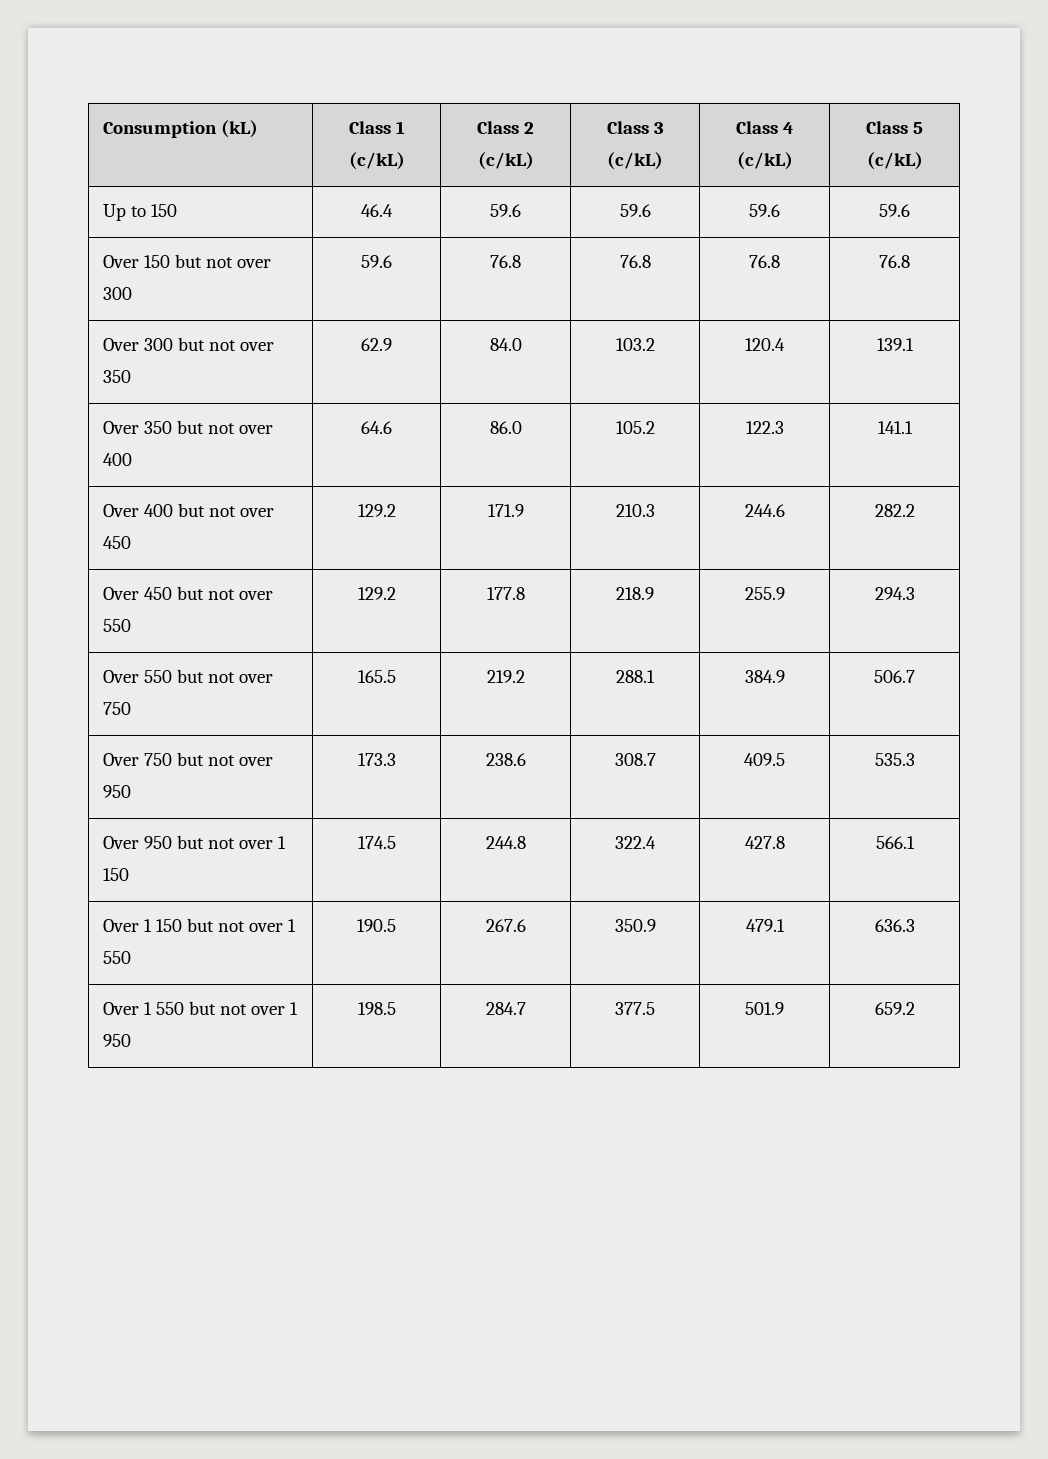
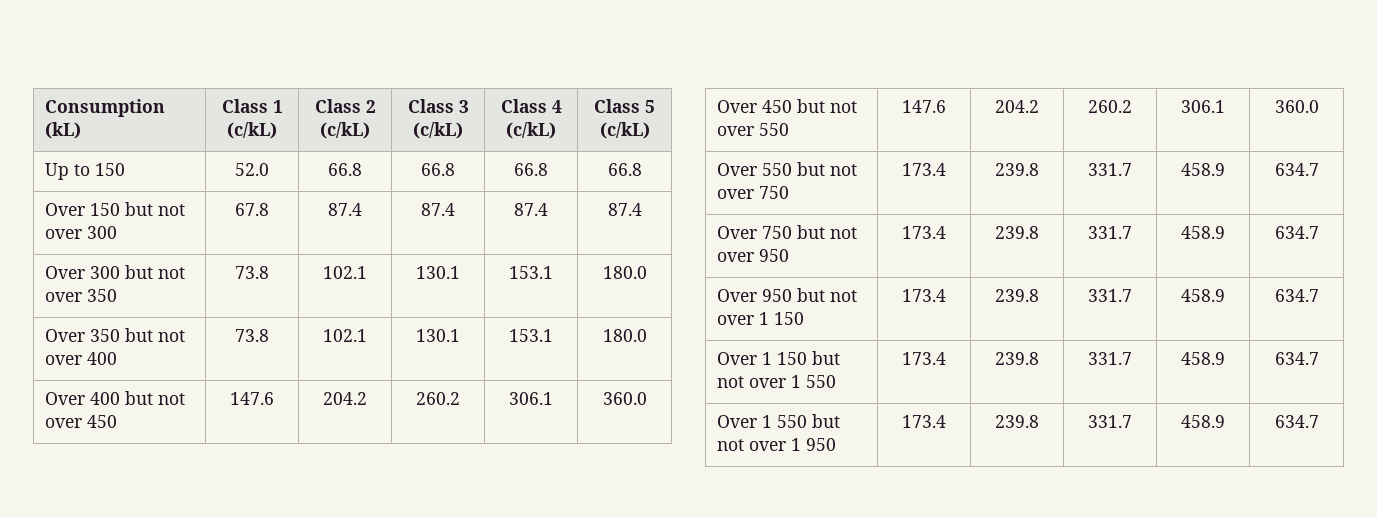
[361,204,393,217] [490,204,521,217] [619,204,651,217] [749,204,780,217] [879,204,910,217] 46.4 | 59.6 | 59.6 | 59.6 | 59.6 -> [235,163,269,176] [328,163,362,176] [421,163,455,176] [514,163,548,176] [607,163,642,176] 52.0 | 66.8 | 66.8 | 66.8 | 66.8
[361,255,392,268] [490,255,521,268] [619,255,651,268] [749,255,780,268] [879,255,910,268] 59.6 | 76.8 | 76.8 | 76.8 | 76.8 -> [235,203,269,216] [328,203,362,216] [421,203,455,216] [514,203,548,216] [607,203,642,216] 67.8 | 87.4 | 87.4 | 87.4 | 87.4
[361,338,392,351] [489,338,522,351] [615,338,655,351] [745,338,785,351] [876,338,914,351] 62.9 | 84.0 | 103.2 | 120.4 | 139.1 -> [235,266,269,279] [323,266,367,279] [416,266,460,279] [509,266,553,279] [602,266,647,279] 73.8 | 102.1 | 130.1 | 153.1 | 180.0
[361,421,392,434] [489,421,522,434] [615,421,655,434] [745,421,784,434] [877,421,913,434] 64.6 | 86.0 | 105.2 | 122.3 | 141.1 -> [235,329,269,342] [323,329,367,342] [416,329,460,342] [509,329,553,342] [602,329,647,342] 73.8 | 102.1 | 130.1 | 153.1 | 180.0
[357,504,396,517] [487,504,524,517] [615,504,655,517] [744,504,785,517] [874,504,915,517] 129.2 | 171.9 | 210.3 | 244.6 | 282.2 -> [230,392,274,405] [323,392,367,405] [416,392,460,405] [509,392,553,405] [602,392,647,405] 147.6 | 204.2 | 260.2 | 306.1 | 360.0
[357,587,396,600] [486,587,525,600] [616,587,654,600] [744,587,785,600] [874,587,915,600] 129.2 | 177.8 | 218.9 | 255.9 | 294.3 -> [902,100,946,113] [995,100,1039,113] [1088,100,1132,113] [1181,100,1225,113] [1274,100,1319,113] 147.6 | 204.2 | 260.2 | 306.1 | 360.0
[357,670,396,683] [486,670,525,683] [616,670,655,683] [744,670,785,683] [874,670,915,683] 165.5 | 219.2 | 288.1 | 384.9 | 506.7 -> [902,163,946,176] [995,163,1039,176] [1088,163,1132,176] [1181,163,1225,176] [1274,163,1319,176] 173.4 | 239.8 | 331.7 | 458.9 | 634.7
[357,753,396,766] [485,753,526,766] [614,753,656,766] [744,753,785,766] [874,753,915,766] 173.3 | 238.6 | 308.7 | 409.5 | 535.3 -> [902,226,946,239] [995,226,1039,239] [1088,226,1132,239] [1181,226,1225,239] [1274,226,1319,239] 173.4 | 239.8 | 331.7 | 458.9 | 634.7
[357,836,396,849] [485,836,526,849] [615,836,656,849] [744,836,785,849] [875,836,915,849] 174.5 | 244.8 | 322.4 | 427.8 | 566.1 -> [902,289,946,302] [995,289,1039,302] [1088,289,1132,302] [1181,289,1225,302] [1274,289,1319,302] 173.4 | 239.8 | 331.7 | 458.9 | 634.7
[357,919,396,932] [485,919,526,932] [614,919,656,932] [745,919,785,932] [874,919,915,932] 190.5 | 267.6 | 350.9 | 479.1 | 636.3 -> [902,352,946,365] [995,352,1039,365] [1088,352,1132,365] [1181,352,1225,365] [1274,352,1319,365] 173.4 | 239.8 | 331.7 | 458.9 | 634.7
[357,1002,396,1015] [485,1002,526,1015] [615,1002,655,1015] [745,1002,784,1015] [874,1002,915,1015] 198.5 | 284.7 | 377.5 | 501.9 | 659.2 -> [902,415,946,428] [995,415,1039,428] [1088,415,1132,428] [1181,415,1225,428] [1274,415,1319,428] 173.4 | 239.8 | 331.7 | 458.9 | 634.7

